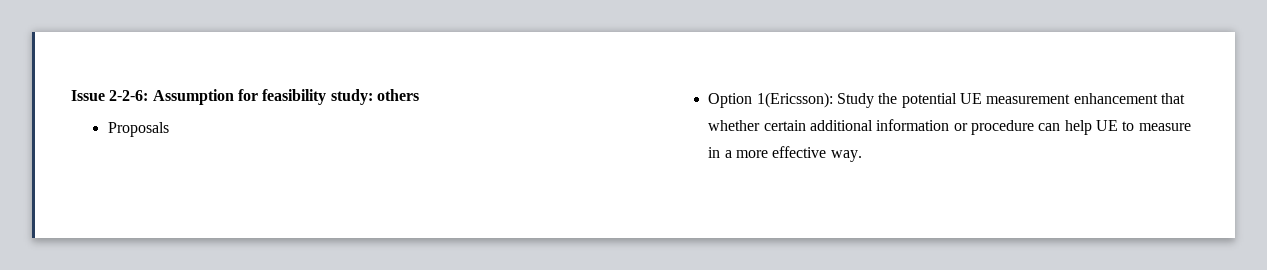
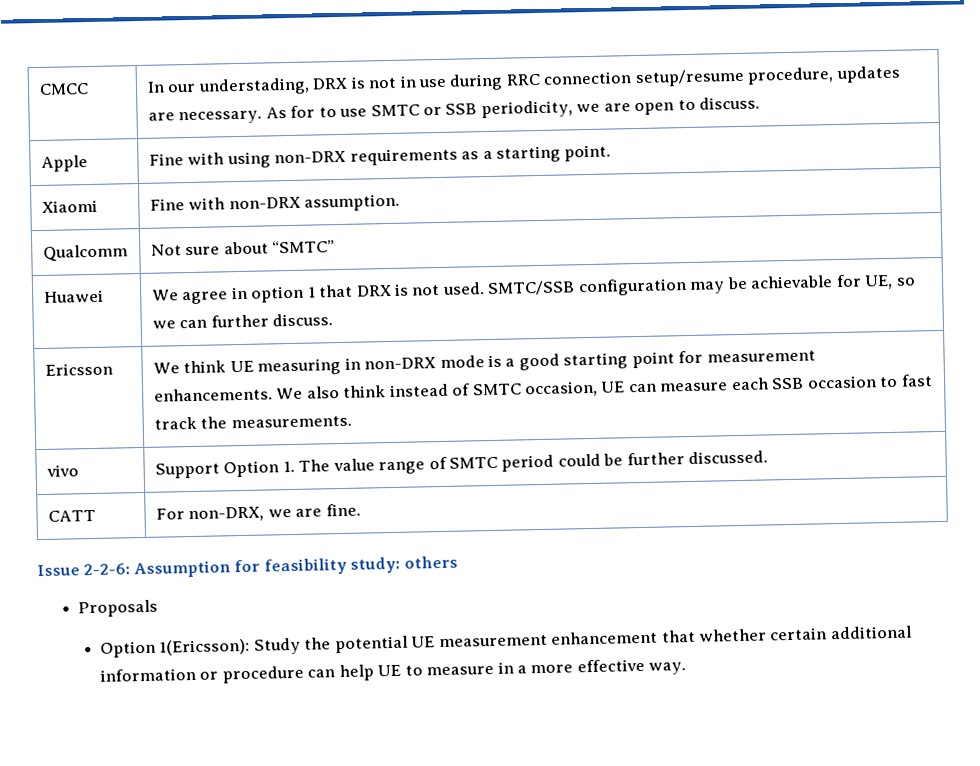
(71, 95) none -> [38,83,89,95] [146,65,901,96] [147,96,761,125] [40,155,88,172] [148,144,612,169] [41,199,98,213] [149,193,401,212] [42,244,128,262] [150,240,336,256] [43,289,104,303] [151,274,916,305] [151,313,334,329] [44,362,113,376] [152,350,816,376] [153,374,933,402] [153,415,352,430] [45,464,79,477] [154,450,769,479] [47,509,96,522] [155,503,361,523] CMCC | In our understading, DRX is not in use during RRC connection setup/resume procedure, updates are necessary. As for to use SMTC or SSB periodicity, we are open to discuss. // Apple | Fine with using non-DRX requirements as a starting point. // Xiaomi | Fine with non-DRX assumption. // Qualcomm | Not sure about “SMTC” // Huawei | We agree in option 1 that DRX is not used. SMTC/SSB configuration may be achievable for UE, so we can further discuss. // Ericsson | We think UE measuring in non-DRX mode is a good starting point for measurement enhancements. We also think instead of SMTC occasion, UE can measure each SSB occasion to fast track the measurements. // vivo | Support Option 1. The value range of SMTC period could be further discussed. // CATT | For non-DRX, we are fine. //

